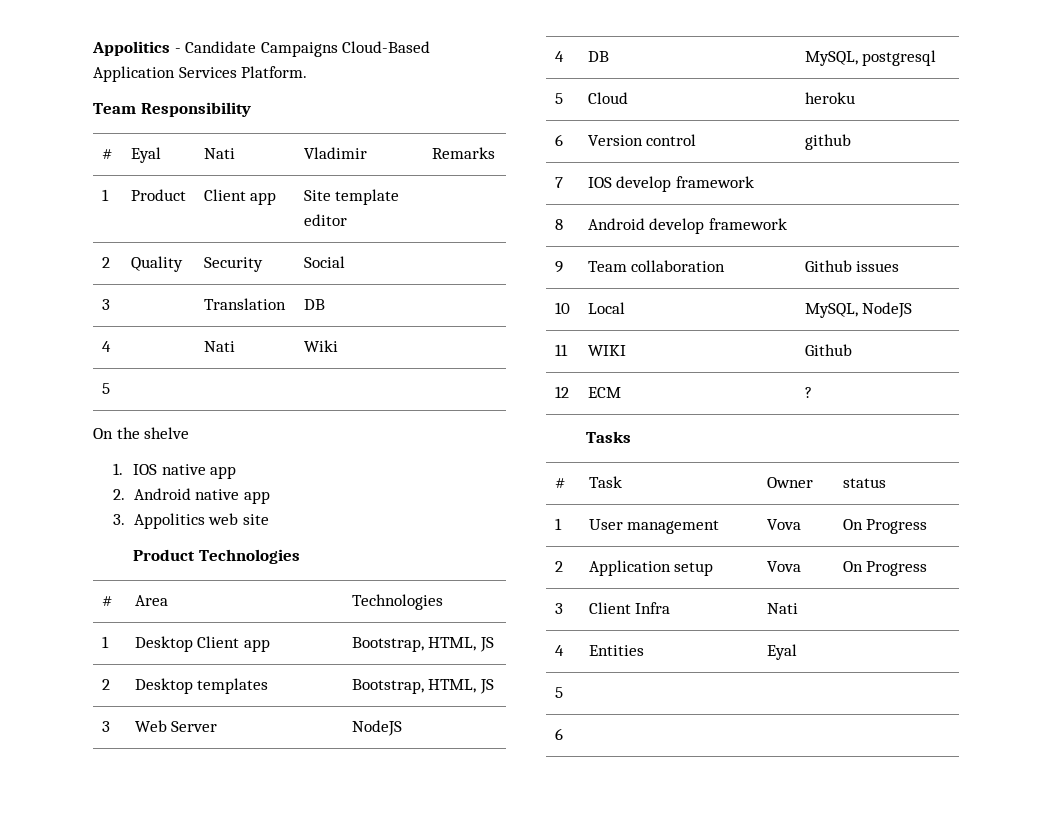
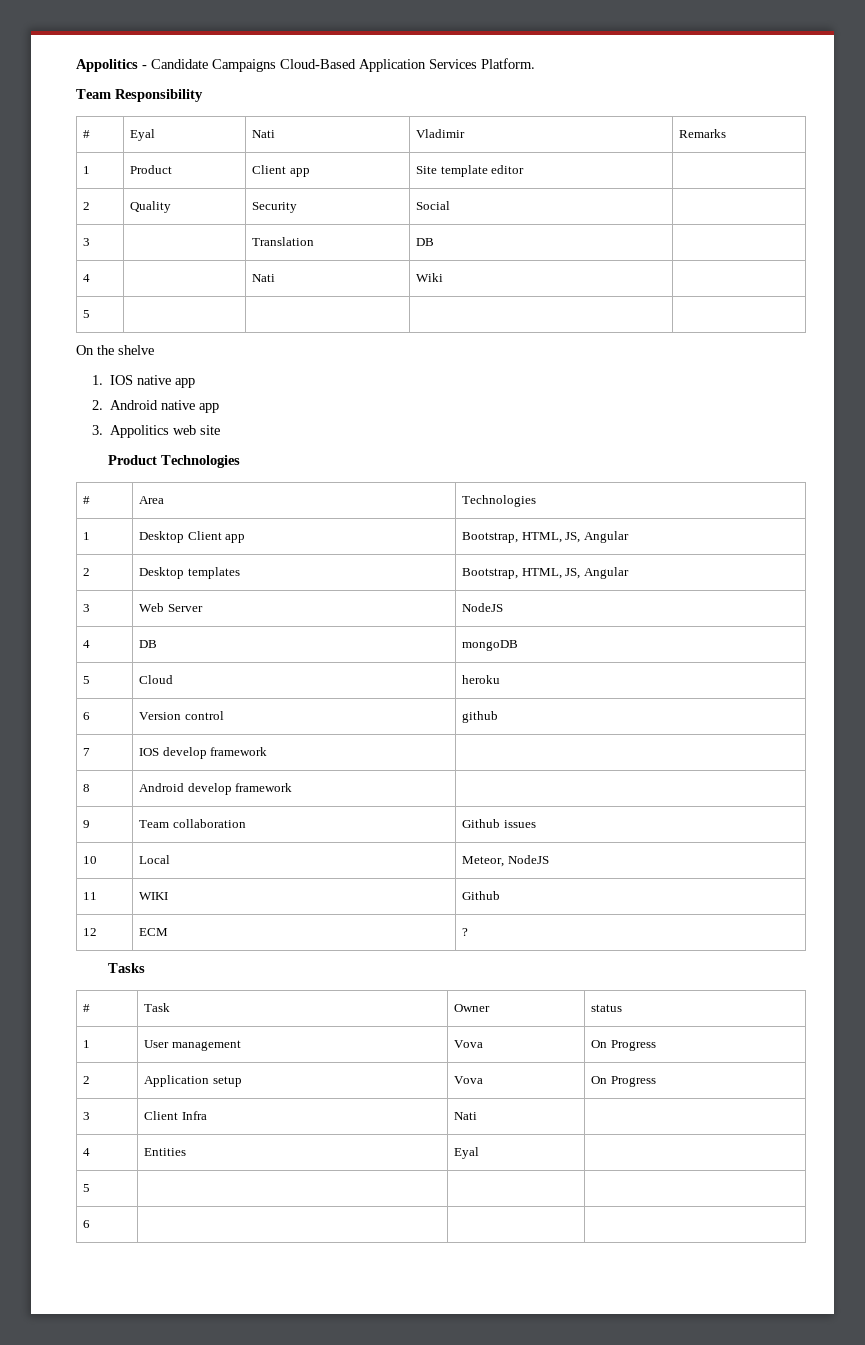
[479,637,494,652] JS -> [565,531,629,543] JS, Angular
[479,679,494,694] JS -> [565,567,629,579] JS, Angular
[804,50,937,66] MySQL, postgresql -> [462,640,519,651] mongoDB
[804,303,858,318] MySQL, -> [462,856,505,867] Meteor,

